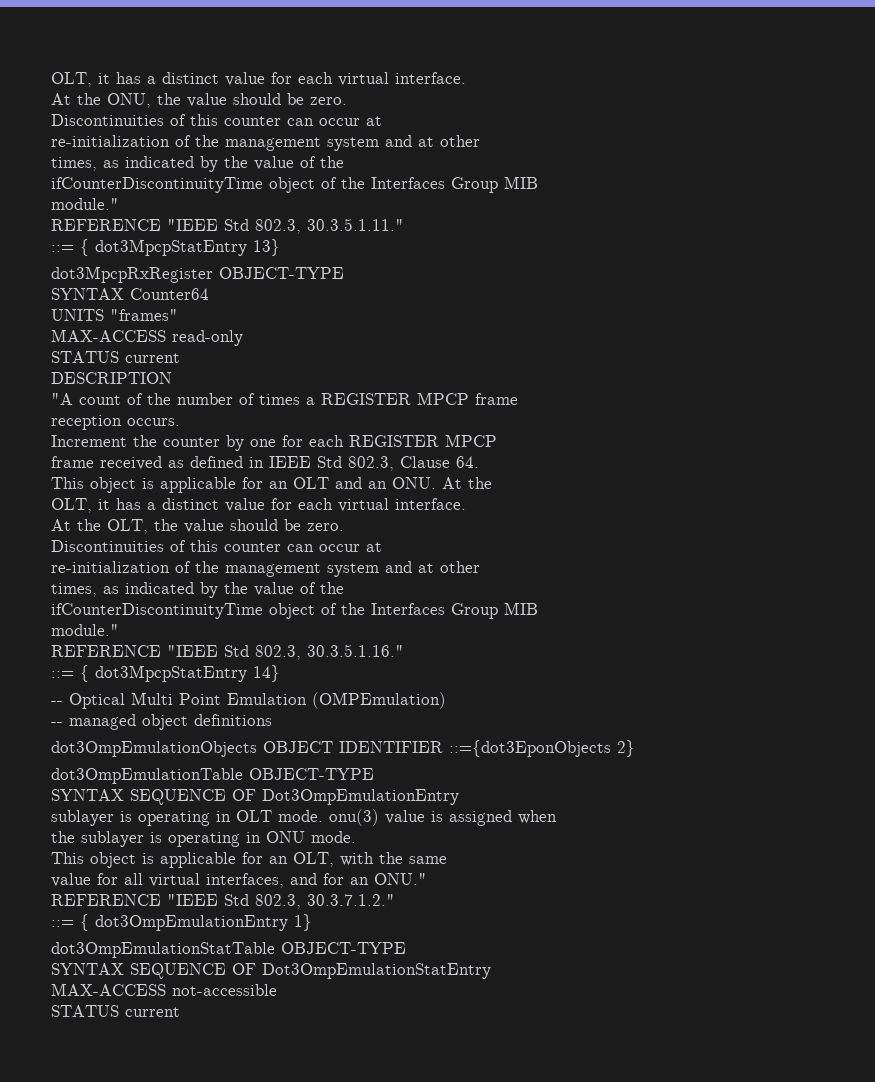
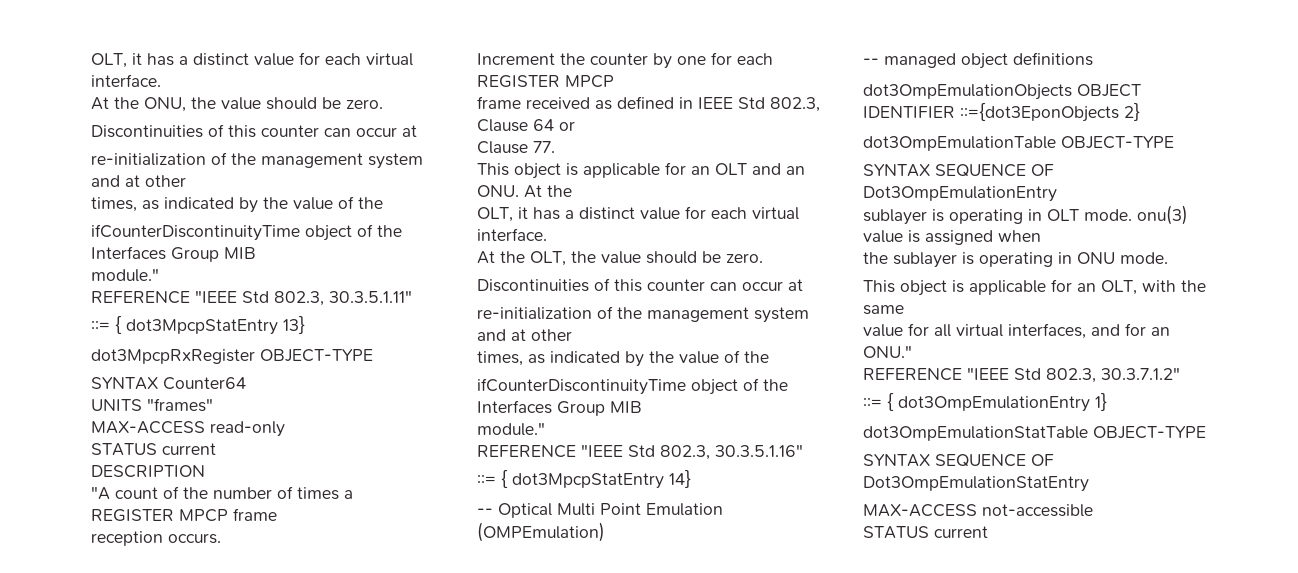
[307,218,404,231] 30.3.5.1.11." -> [329,290,412,303] 30.3.5.1.11"
[456,456,479,468] 64. -> [533,119,575,131] [477,141,555,154] 64 or // Clause 77.
[307,644,404,657] 30.3.5.1.16." -> [715,444,803,457] 30.3.5.1.16"
[307,894,395,906] 30.3.7.1.2." -> [1101,367,1180,380] 30.3.7.1.2"

